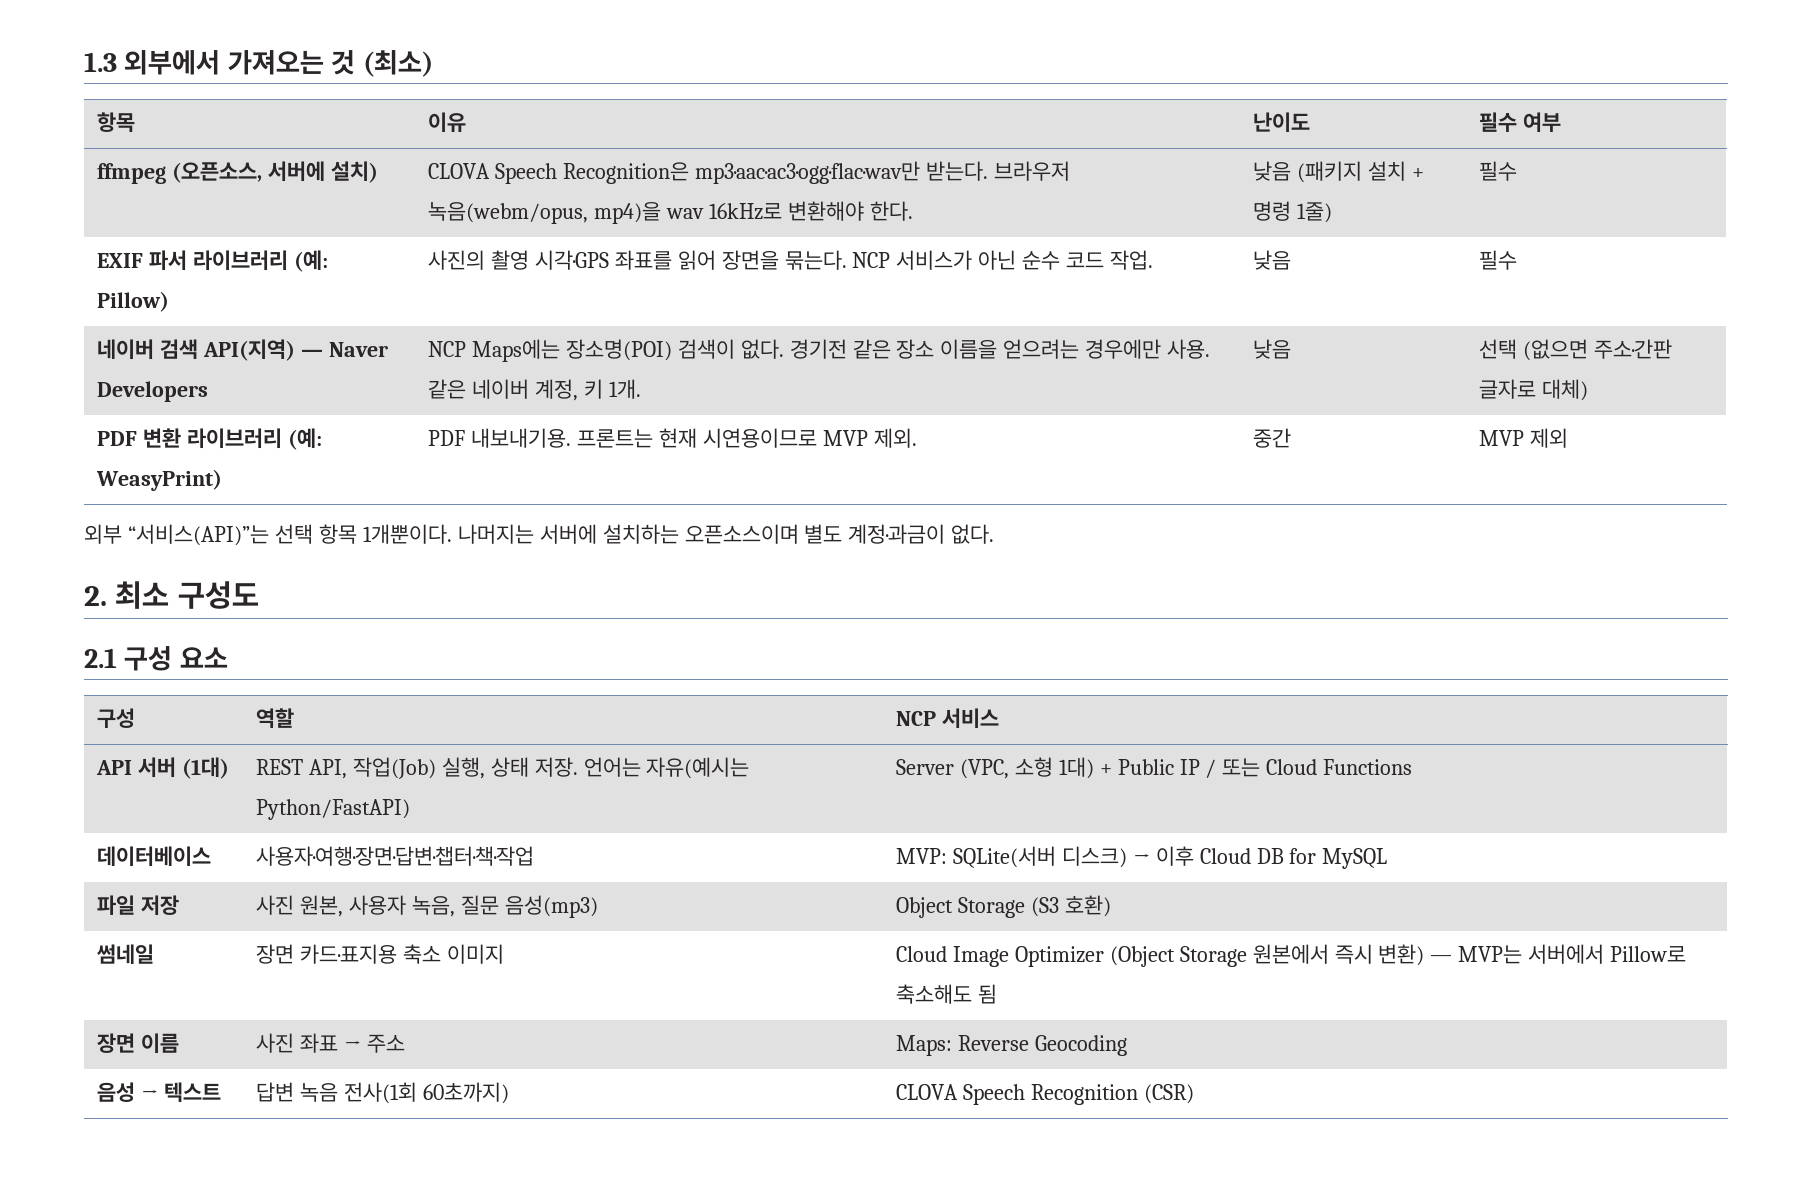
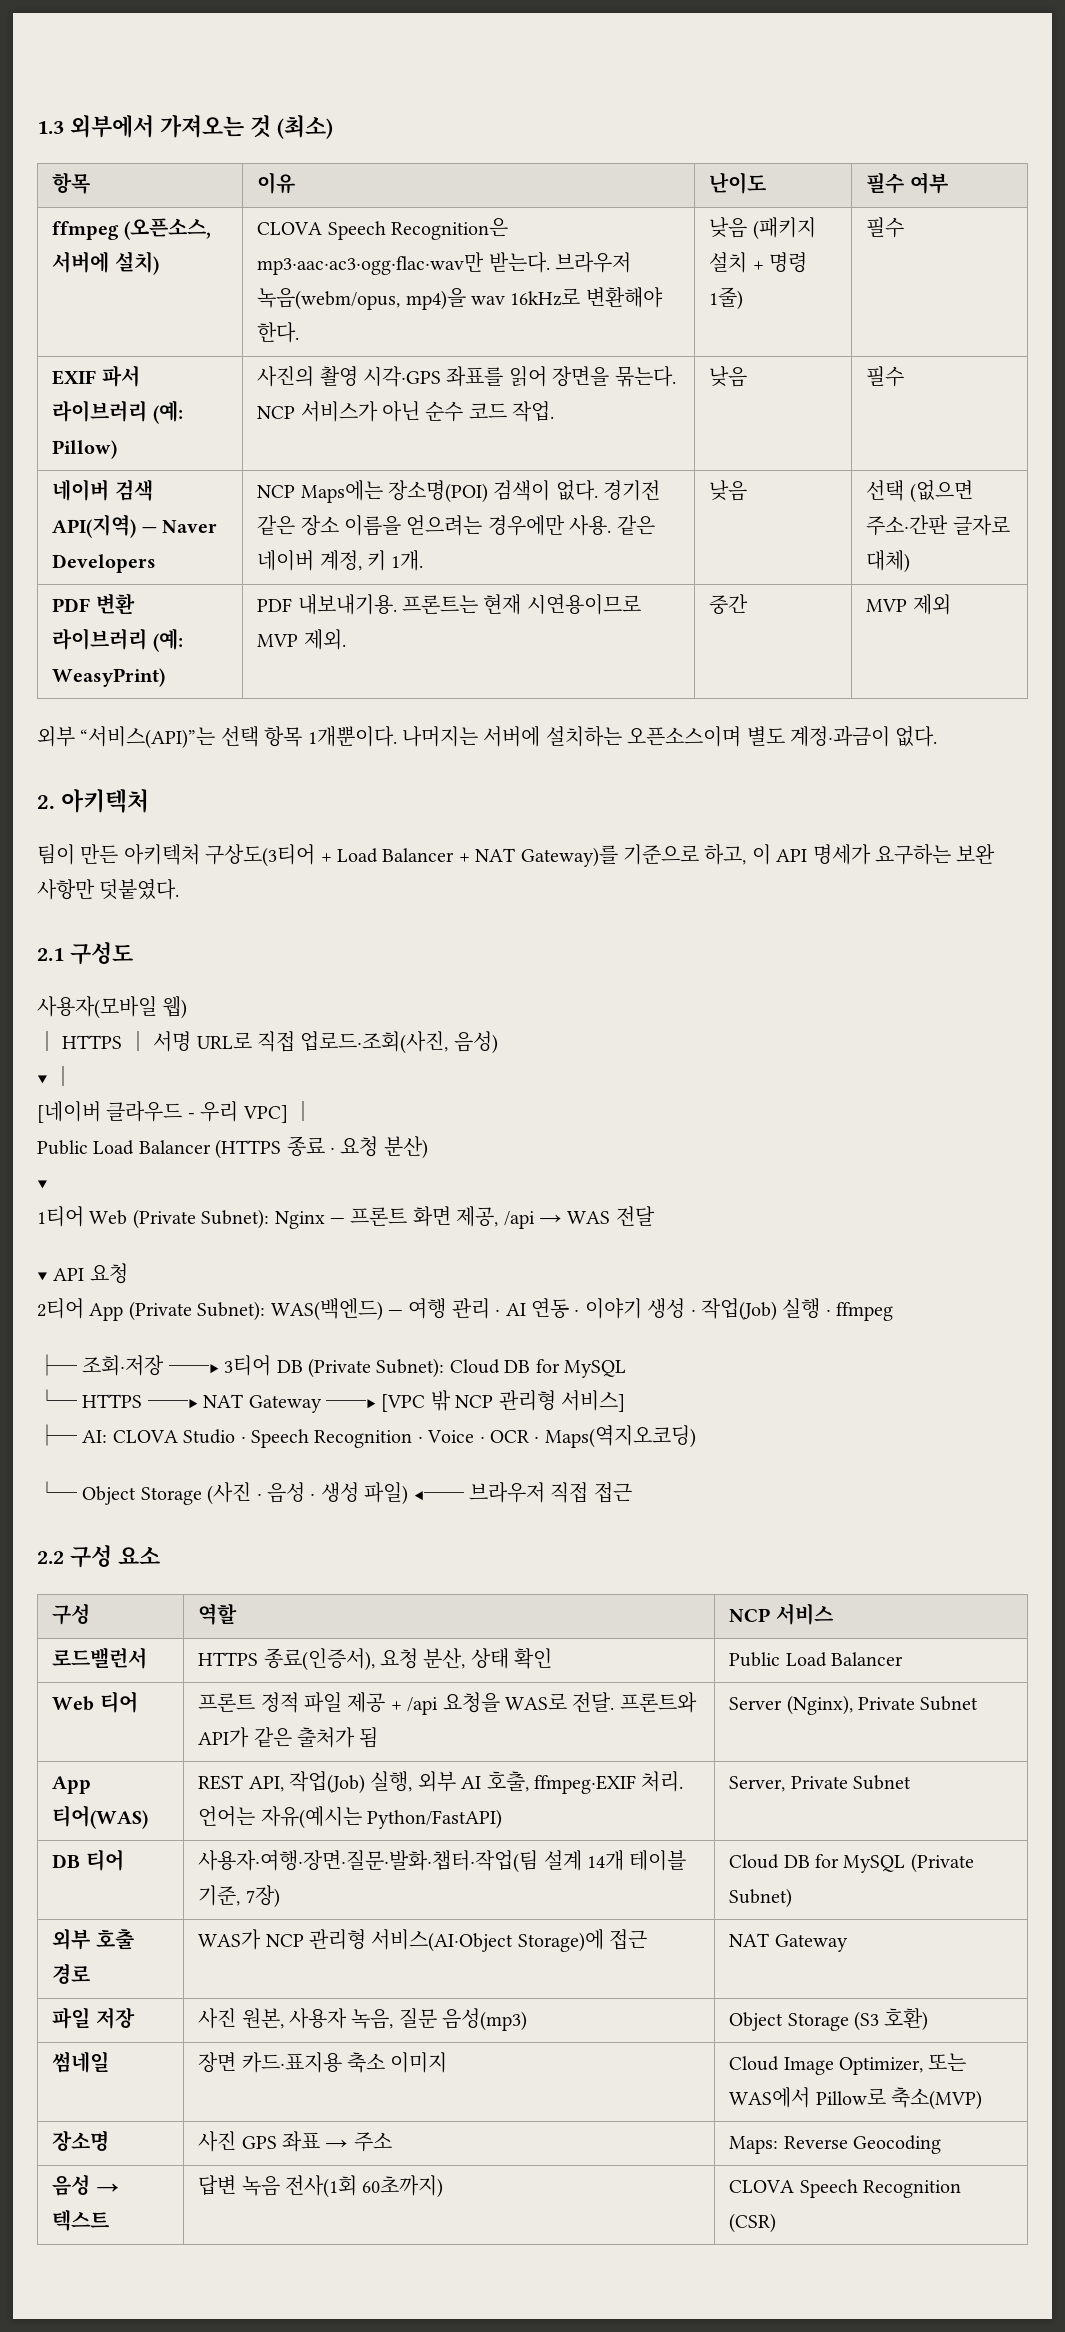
[115,581,259,609] [84,648,117,668] 최소 구성도 // 2.1 -> [61,789,150,813] [37,844,996,867] [37,879,180,900] [37,942,133,965] [37,996,188,1019] [37,1031,498,1054] [37,1066,74,1087] [37,1101,313,1123] [37,1136,428,1159] [37,1180,48,1189] [37,1206,655,1229] [37,1263,128,1284] [37,1298,894,1321] [37,1354,626,1378] [37,1389,625,1413] [37,1424,696,1448] [37,1481,632,1505] [37,1551,64,1564] 아키텍처 // 팀이 만든 아키텍처 구상도(3티어 + Load Balancer + NAT Gateway)를 기준으로 하고, 이 API 명세가 요구하는 보완 사항만 덧붙였다. // 2.1 구성도 // 사용자(모바일 웹) // │ HTTPS │ 서명 URL로 직접 업로드·조회(사진, 음성) // ▼ │ // [네이버 클라우드 - 우리 VPC] │ // Public Load Balancer (HTTPS 종료 · 요청 분산) // ▼ // 1티어 Web (Private Subnet): Nginx — 프론트 화면 제공, /api → WAS 전달 // ▼ API 요청 // 2티어 App (Private Subnet): WAS(백엔드) — 여행 관리 · AI 연동 · 이야기 생성 · 작업(Job) 실행 · ffmpeg // ├─ 조회·저장 ──▶ 3티어 DB (Private Subnet): Cloud DB for MySQL // └─ HTTPS ──▶ NAT Gateway ──▶ [VPC 밖 NCP 관리형 서비스] // ├─ AI: CLOVA Studio · Speech Recognition · Voice · OCR · Maps(역지오코딩) // └─ Object Storage (사진 · 음성 · 생성 파일) ◀── 브라우저 직접 접근 // 2.2
[95,757,229,779] [255,757,750,779] [255,799,410,820] [895,757,1413,779] [96,846,211,867] [255,846,534,866] [895,846,1388,869] API 서버 (1대) | REST API, 작업(Job) 실행, 상태 저장. 언어는 자유(예시는 Python/FastAPI) | Server (VPC, 소형 1대) + Public IP / 또는 Cloud Functions // 데이터베이스 | 사용자·여행·장면·답변·챕터·책·작업 | MVP: SQLite(서버 디스크) → 이후 Cloud DB for MySQL -> [52,1647,148,1669] [198,1648,553,1671] [729,1652,904,1667] [52,1691,138,1713] [198,1692,697,1715] [198,1727,379,1748] [729,1695,979,1715] [52,1776,92,1794] [52,1805,149,1829] [198,1771,684,1794] [198,1806,503,1829] [729,1775,912,1792] [52,1849,124,1871] [198,1850,687,1873] [198,1885,280,1908] [729,1853,974,1873] [729,1888,793,1908] [52,1929,134,1950] [52,1963,91,1984] [198,1929,648,1952] [729,1933,848,1952] 로드밸런서 | HTTPS 종료(인증서), 요청 분산, 상태 확인 | Public Load Balancer // Web 티어 | 프론트 정적 파일 제공 + /api 요청을 WAS로 전달. 프론트와 API가 같은 출처가 됨 | Server (Nginx), Private Subnet // App 티어(WAS) | REST API, 작업(Job) 실행, 외부 AI 호출, ffmpeg·EXIF 처리. 언어는 자유(예시는 Python/FastAPI) | Server, Private Subnet // DB 티어 | 사용자·여행·장면·질문·발화·챕터·작업(팀 설계 14개 테이블 기준, 7장) | Cloud DB for MySQL (Private Subnet) // 외부 호출 경로 | WAS가 NCP 관리형 서비스(AI·Object Storage)에 접근 | NAT Gateway
[1014,944,1687,967] [895,984,997,1004] [96,1033,179,1054] [255,1033,294,1053] Optimizer (Object Storage 원본에서 즉시 변환) — MVP는 서버에서 Pillow로 축소해도 됨 // 장면 이름 | 사진 -> [839,2053,967,2075] [729,2087,983,2110] [52,2130,110,2151] [198,2131,277,2152] Optimizer, 또는 WAS에서 Pillow로 축소(MVP) // 장소명 | 사진 GPS

